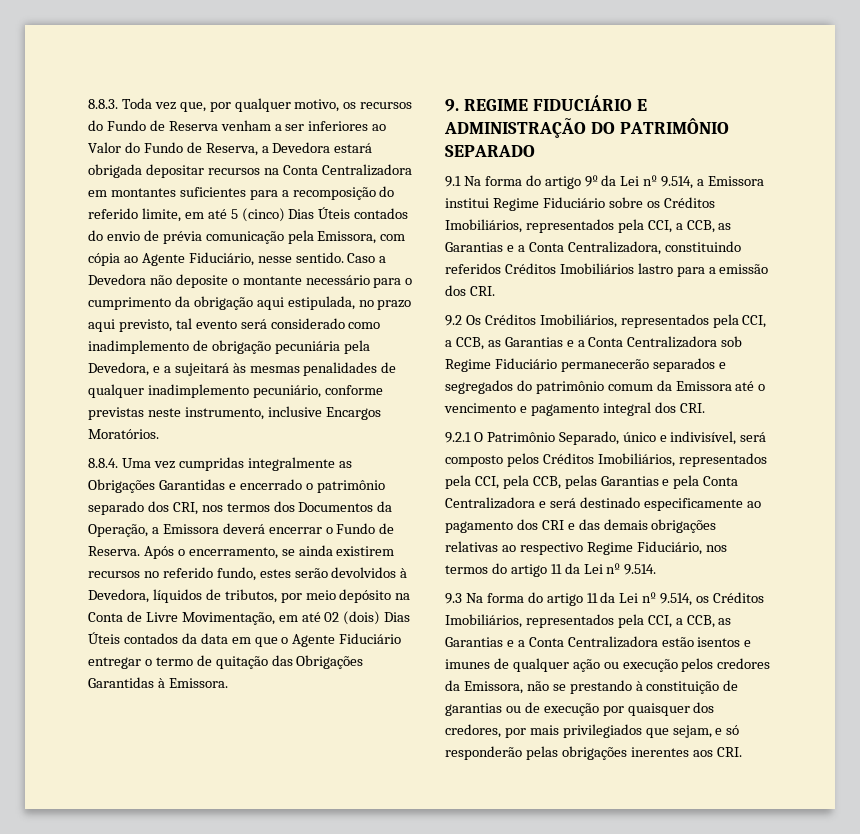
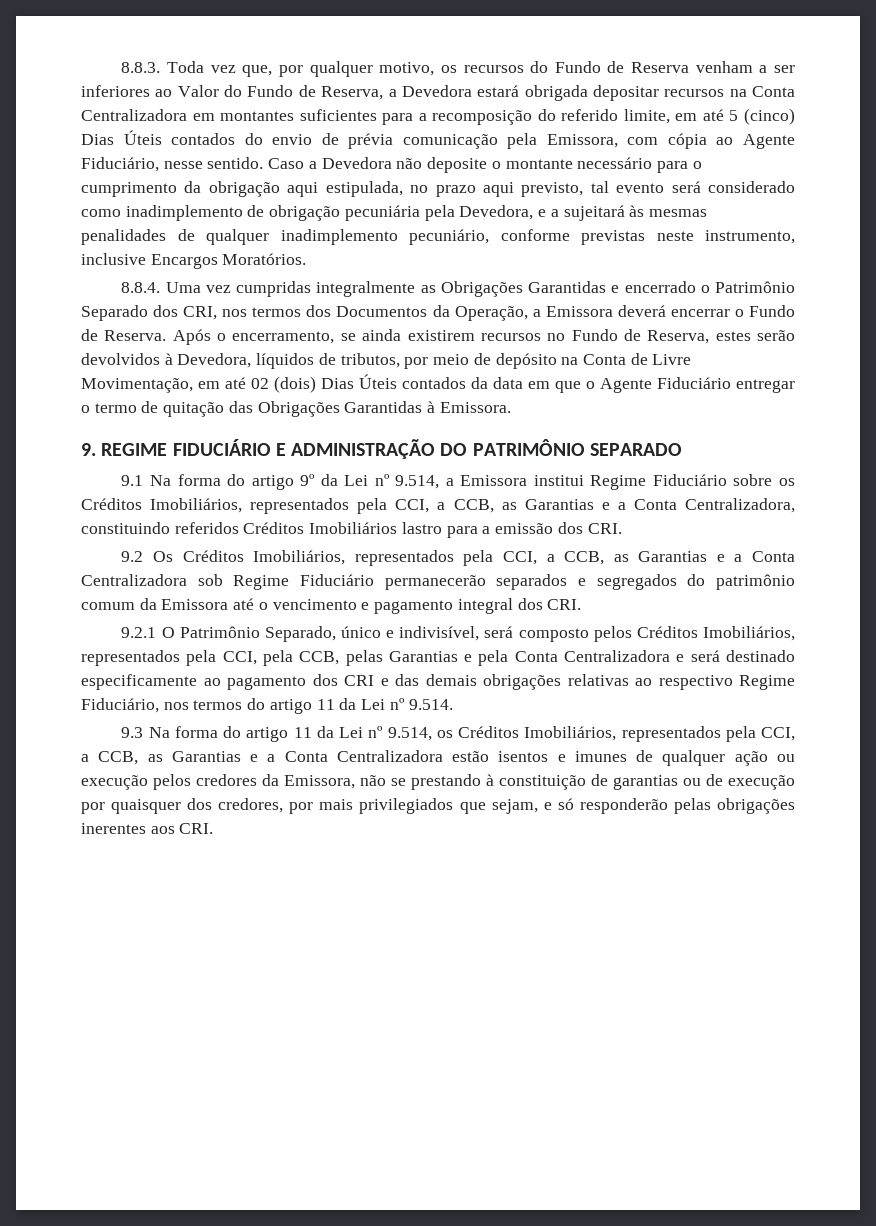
[316,480,385,493] [88,501,144,515] patrimônio separado -> [714,281,795,293] [81,305,148,321] Patrimônio Separado
[162,567,256,581] referido fundo, -> [571,329,710,344] Fundo de Reserva,
(336, 595) none -> [473,353,491,365] de

